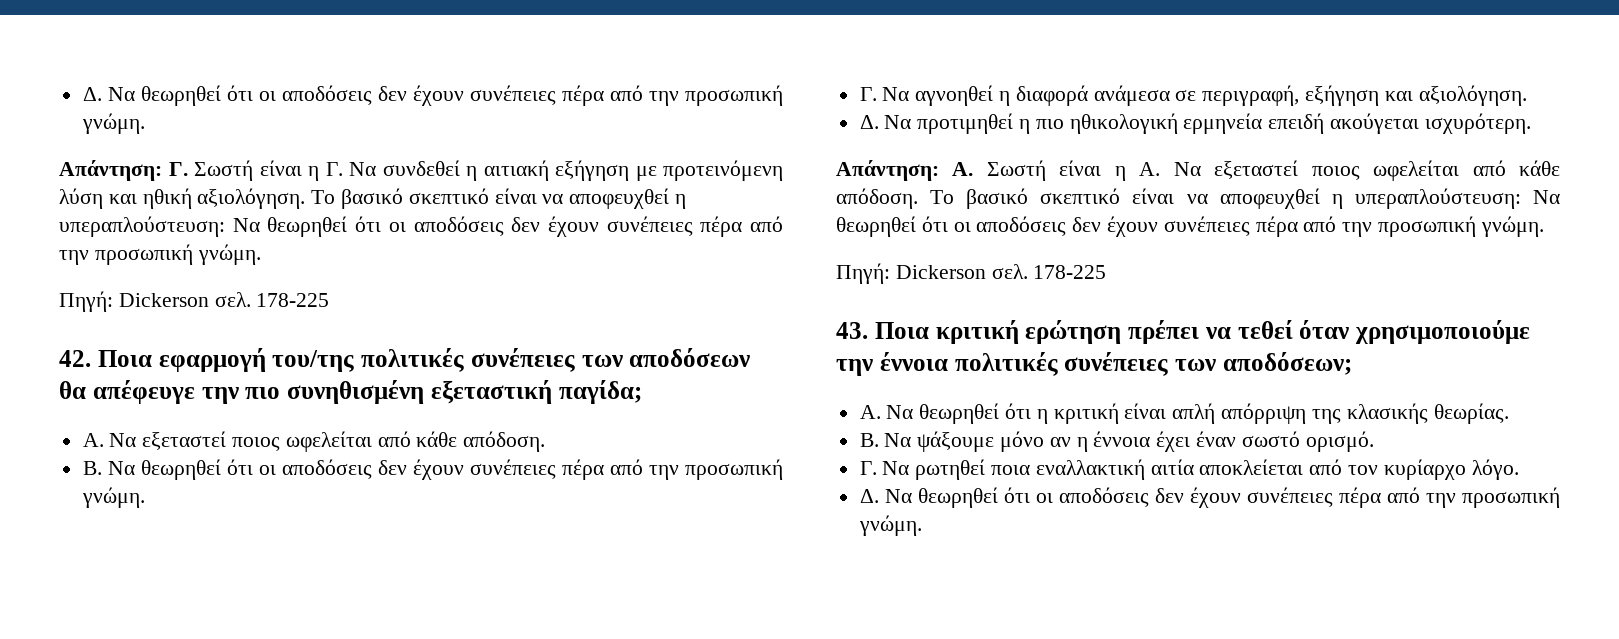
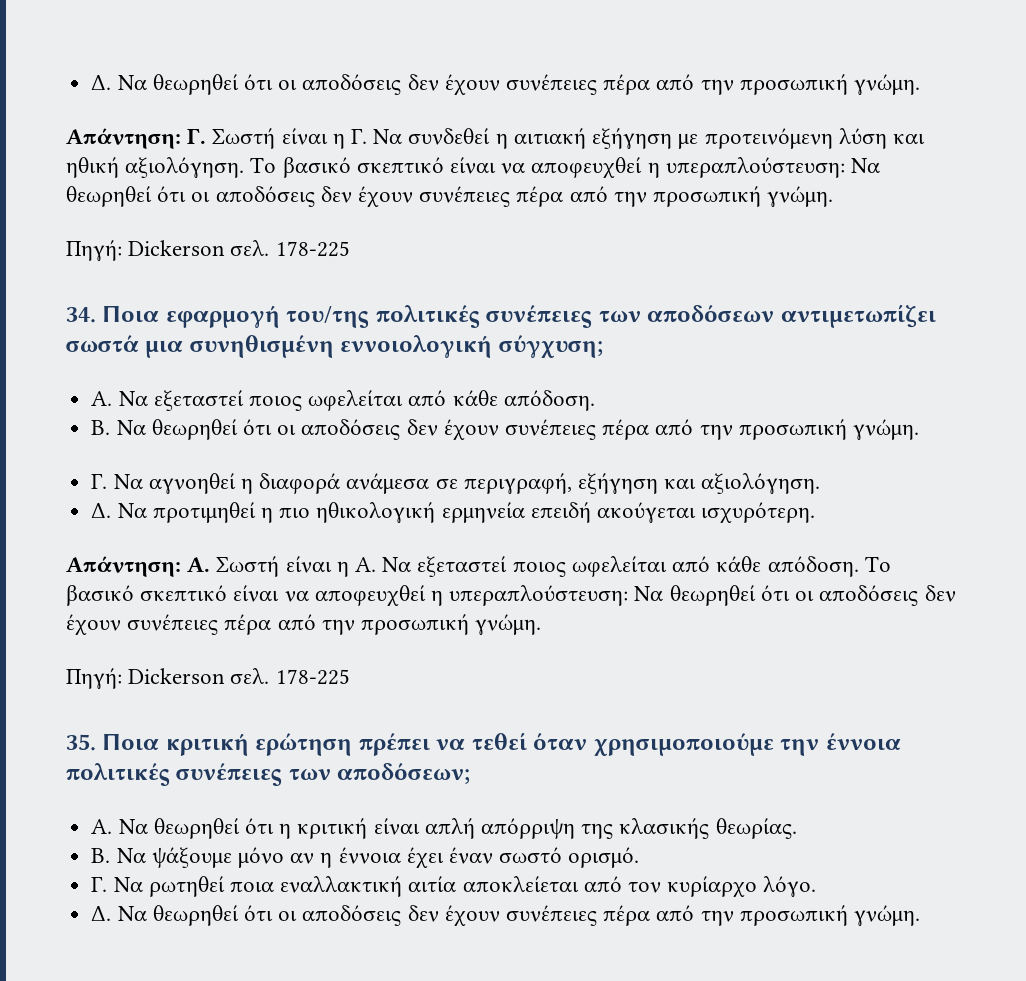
[59,350,91,367] 42. -> [66,307,96,323] 34.
[59,380,642,404] θα απέφευγε την πιο συνηθισμένη εξεταστική παγίδα; -> [780,304,936,328] [66,335,603,359] αντιμετωπίζει σωστά μια συνηθισμένη εννοιολογική σύγχυση;
[836,322,868,339] 43. -> [66,734,96,751] 35.

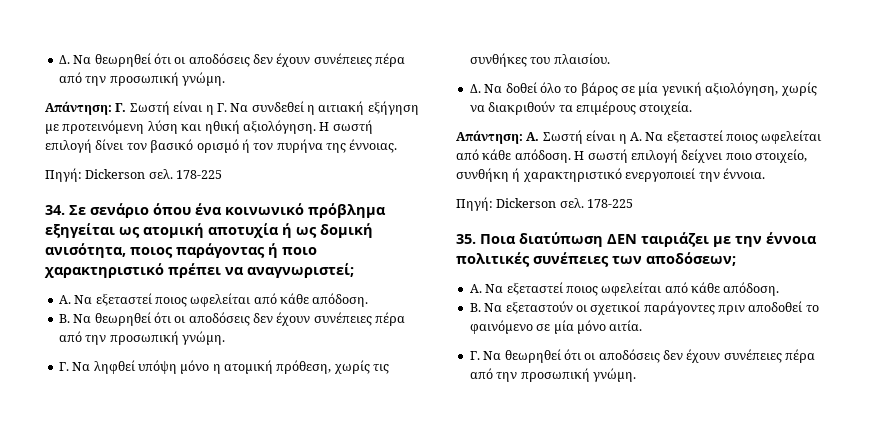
[250,157,881,179] [66,186,834,208] Το βασικό σκεπτικό είναι να αποφευχθεί η υπεραπλούστευση: Να θεωρηθεί ότι οι αποδόσεις δεν έχουν συνέπειες πέρα από την προσωπική γνώμη. -> [319,120,373,134] [45,139,398,153] Η σωστή επιλογή δίνει τον βασικό ορισμό ή τον πυρήνα της έννοιας.
[102,304,936,328] [66,335,603,359] Ποια εφαρμογή του/της πολιτικές συνέπειες των αποδόσεων αντιμετωπίζει σωστά μια συνηθισμένη εννοιολογική σύγχυση; -> [69,203,386,218] [45,223,373,238] [45,243,317,258] [44,263,354,278] Σε σενάριο όπου ένα κοινωνικό πρόβλημα εξηγείται ως ατομική αποτυχία ή ως δομική ανισότητα, ποιος παράγοντας ή ποιο χαρακτηριστικό πρέπει να αναγνωριστεί;
[148,473,821,494] [91,502,816,524] αγνοηθεί η διαφορά ανάμεσα σε περιγραφή, εξήγηση και αξιολόγηση. // Δ. Να προτιμηθεί η πιο ηθικολογική ερμηνεία επειδή ακούγεται ισχυρότερη. -> [93,360,390,374] [469,53,610,67] [469,82,817,96] [469,101,693,115] ληφθεί υπόψη μόνο η ατομική πρόθεση, χωρίς τις συνθήκες του πλαισίου. // Δ. Να δοθεί όλο το βάρος σε μία γενική αξιολόγηση, χωρίς να διακριθούν τα επιμέρους στοιχεία.
[864,556,891,572] [66,585,629,607] Το βασικό σκεπτικό είναι να αποφευχθεί η υπεραπλούστευση: -> [574,149,807,163] [456,168,765,182] [456,197,634,211] [456,232,817,247] [456,252,736,267] [469,282,780,296] [469,301,819,315] [469,320,643,334] [469,351,480,360] Η σωστή επιλογή δείχνει ποιο στοιχείο, συνθήκη ή χαρακτηριστικό ενεργοποιεί την έννοια. // Πηγή: Dickerson σελ. 178-225 // 35. Ποια διατύπωση ΔΕΝ ταιριάζει με την έννοια πολιτικές συνέπειες των αποδόσεων; // Α. Να εξεταστεί ποιος ωφελείται από κάθε απόδοση. // Β. Να εξεταστούν οι σχετικοί παράγοντες πριν αποδοθεί το φαινόμενο σε μία μόνο αιτία. // Γ.
[66,668,350,689] [66,732,901,757] [66,763,471,786] [91,818,797,839] [91,847,640,869] [91,876,817,898] [91,905,921,927] // Πηγή: Dickerson σελ. 178-225 // 35. Ποια κριτική ερώτηση πρέπει να τεθεί όταν χρησιμοποιούμε την έννοια πολιτικές συνέπειες των αποδόσεων; // Α. Να θεωρηθεί ότι η κριτική είναι απλή απόρριψη της κλασικής θεωρίας. // Β. Να ψάξουμε μόνο αν η έννοια έχει έναν σωστό ορισμό. // Γ. Να ρωτηθεί ποια εναλλακτική αιτία αποκλείεται από τον κυρίαρχο λόγο. // Δ. Να θεωρηθεί ότι οι αποδόσεις δεν έχουν συνέπειες πέρα από την προσωπική γνώμη. -> (636, 375) none

